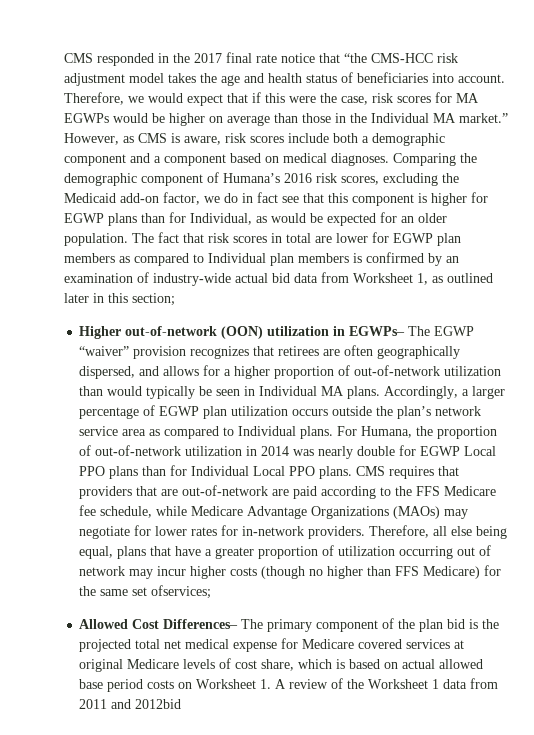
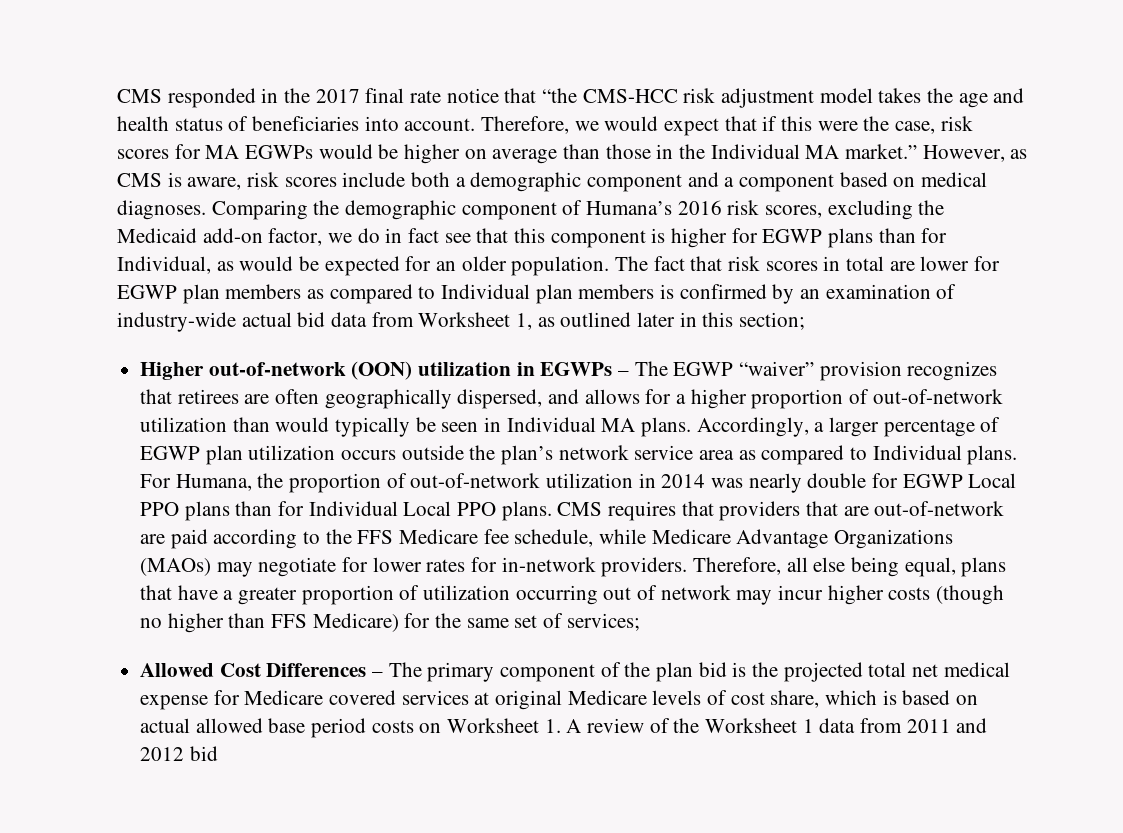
[349,326,406,336] EGWPs– -> [540,362,630,376] EGWPs –
[151,585,212,599] ofservices; -> [543,613,640,631] of services;
[163,619,239,629] Differences– -> [266,663,384,677] Differences –
[135,699,182,709] 2012bid -> [139,746,218,761] 2012 bid

